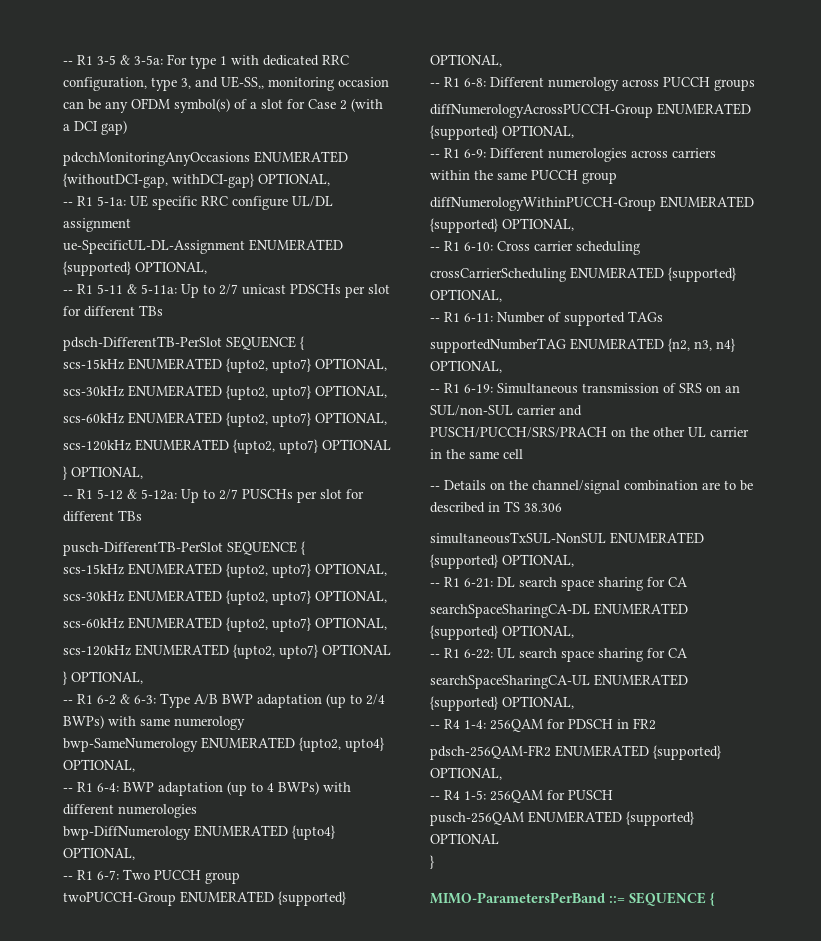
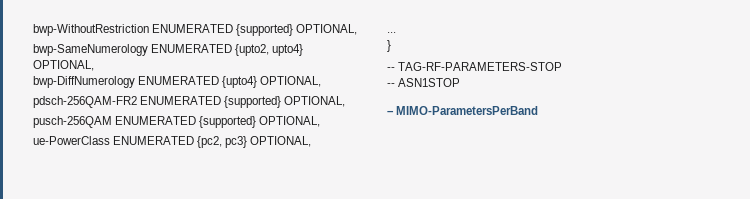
[63,54,349,69] [63,76,389,91] [63,98,383,113] [63,120,127,135] [63,151,348,166] [63,173,330,188] [63,195,333,210] [63,218,131,232] [63,239,343,254] [63,261,207,276] [63,284,390,298] [63,305,163,317] [63,336,304,351] [63,358,387,373] [63,385,387,400] [63,412,387,427] [63,439,391,454] [63,466,143,480] [63,489,364,503] [63,510,142,522] [63,541,305,556] [63,563,387,578] [63,590,387,605] [63,617,387,632] [63,644,391,659] [63,671,143,685] [63,693,385,708] [63,715,245,730] -- R1 3-5 & 3-5a: For type 1 with dedicated RRC configuration, type 3, and UE-SS,, monitoring occasion can be any OFDM symbol(s) of a slot for Case 2 (with a DCI gap) // pdcchMonitoringAnyOccasions ENUMERATED {withoutDCI-gap, withDCI-gap} OPTIONAL, // -- R1 5-1a: UE specific RRC configure UL/DL assignment // ue-SpecificUL-DL-Assignment ENUMERATED {supported} OPTIONAL, // -- R1 5-11 & 5-11a: Up to 2/7 unicast PDSCHs per slot for different TBs // pdsch-DifferentTB-PerSlot SEQUENCE { // scs-15kHz ENUMERATED {upto2, upto7} OPTIONAL, // scs-30kHz ENUMERATED {upto2, upto7} OPTIONAL, // scs-60kHz ENUMERATED {upto2, upto7} OPTIONAL, // scs-120kHz ENUMERATED {upto2, upto7} OPTIONAL // } OPTIONAL, // -- R1 5-12 & 5-12a: Up to 2/7 PUSCHs per slot for different TBs // pusch-DifferentTB-PerSlot SEQUENCE { // scs-15kHz ENUMERATED {upto2, upto7} OPTIONAL, // scs-30kHz ENUMERATED {upto2, upto7} OPTIONAL, // scs-60kHz ENUMERATED {upto2, upto7} OPTIONAL, // scs-120kHz ENUMERATED {upto2, upto7} OPTIONAL // } OPTIONAL, // -- R1 6-2 & 6-3: Type A/B BWP adaptation (up to 2/4 BWPs) with same numerology -> [33,24,358,36] bwp-WithoutRestriction ENUMERATED {supported} OPTIONAL,
[63,781,351,796] [63,804,197,818] [63,825,335,840] [63,847,135,860] [63,869,240,884] [63,891,346,906] [430,54,502,67] [430,77,755,91] [430,103,751,118] [430,125,574,140] [430,148,716,162] [430,170,617,184] [430,196,754,211] [430,218,574,233] [430,241,640,255] [430,267,736,282] [430,289,502,302] [430,311,663,326] [430,338,735,353] [430,360,502,373] [430,383,740,394] [430,405,582,416] [430,427,749,438] [430,449,523,459] [430,480,753,494] [430,501,562,513] [430,532,704,544] [430,554,574,569] [430,577,688,591] [430,603,688,618] [430,625,574,640] [430,648,688,662] [430,674,688,689] [430,696,574,711] [430,718,656,732] [430,745,721,760] [430,767,502,780] [430,790,613,803] [430,811,694,826] [430,833,499,844] [430,855,434,869] [430,892,715,906] -- R1 6-4: BWP adaptation (up to 4 BWPs) with different numerologies // bwp-DiffNumerology ENUMERATED {upto4} OPTIONAL, // -- R1 6-7: Two PUCCH group // twoPUCCH-Group ENUMERATED {supported} OPTIONAL, // -- R1 6-8: Different numerology across PUCCH groups // diffNumerologyAcrossPUCCH-Group ENUMERATED {supported} OPTIONAL, // -- R1 6-9: Different numerologies across carriers within the same PUCCH group // diffNumerologyWithinPUCCH-Group ENUMERATED {supported} OPTIONAL, // -- R1 6-10: Cross carrier scheduling // crossCarrierScheduling ENUMERATED {supported} OPTIONAL, // -- R1 6-11: Number of supported TAGs // supportedNumberTAG ENUMERATED {n2, n3, n4} OPTIONAL, // -- R1 6-19: Simultaneous transmission of SRS on an SUL/non-SUL carrier and PUSCH/PUCCH/SRS/PRACH on the other UL carrier in the same cell // -- Details on the channel/signal combination are to be described in TS 38.306 // simultaneousTxSUL-NonSUL ENUMERATED {supported} OPTIONAL, // -- R1 6-21: DL search space sharing for CA // searchSpaceSharingCA-DL ENUMERATED {supported} OPTIONAL, // -- R1 6-22: UL search space sharing for CA // searchSpaceSharingCA-UL ENUMERATED {supported} OPTIONAL, // -- R4 1-4: 256QAM for PDSCH in FR2 // pdsch-256QAM-FR2 ENUMERATED {supported} OPTIONAL, // -- R4 1-5: 256QAM for PUSCH // pusch-256QAM ENUMERATED {supported} OPTIONAL // } // MIMO-ParametersPerBand ::= SEQUENCE { -> [33,76,322,88] [33,96,346,108] [33,116,321,128] [33,136,312,148] [387,32,396,33] [387,40,391,52] [387,62,563,71] [387,78,461,87] [387,106,539,115] bwp-DiffNumerology ENUMERATED {upto4} OPTIONAL, // pdsch-256QAM-FR2 ENUMERATED {supported} OPTIONAL, // pusch-256QAM ENUMERATED {supported} OPTIONAL, // ue-PowerClass ENUMERATED {pc2, pc3} OPTIONAL, // ... // } // -- TAG-RF-PARAMETERS-STOP // -- ASN1STOP // – MIMO-ParametersPerBand

